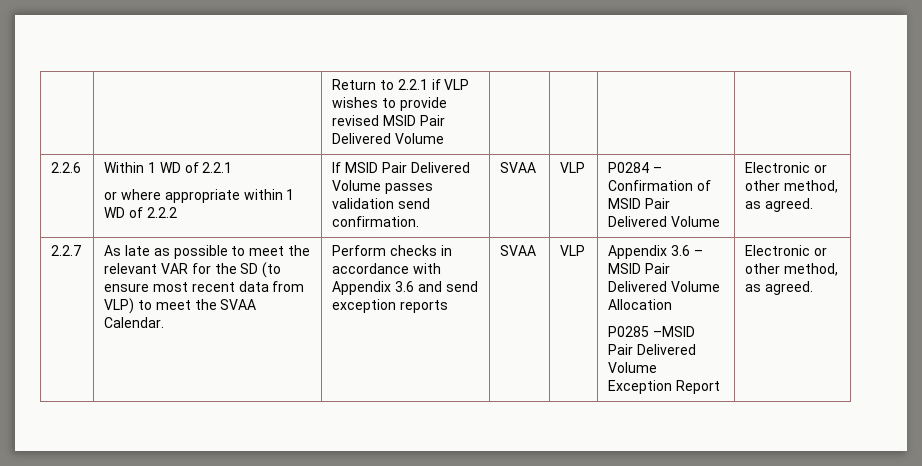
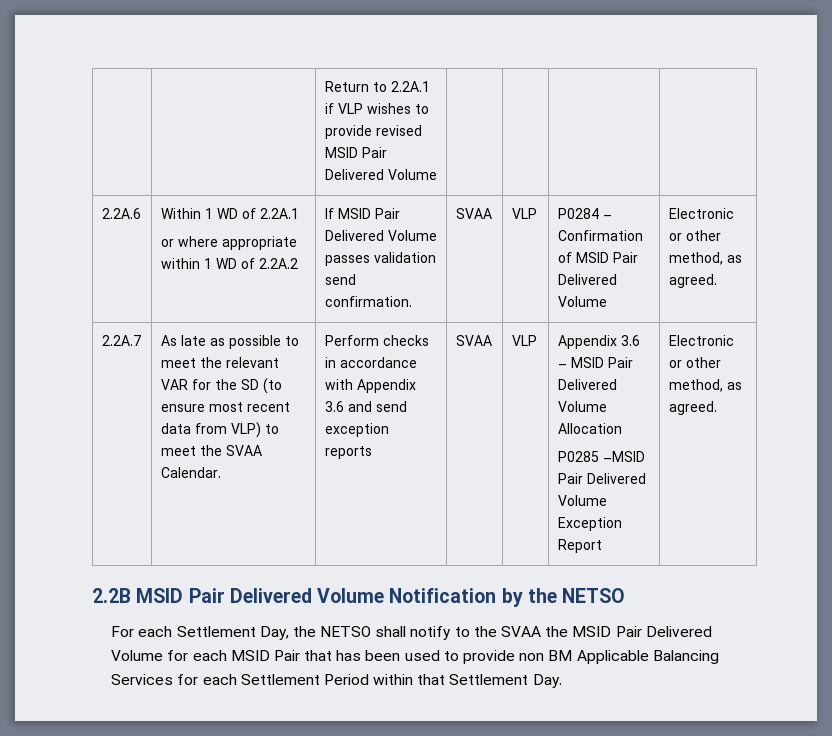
[397,79,428,90] 2.2.1 -> [390,81,430,92] 2.2A.1
[51,162,82,173] 2.2.6 -> [101,208,141,219] 2.2A.6
[202,162,233,173] 2.2.1 -> [259,208,299,219] 2.2A.1
[146,207,177,218] 2.2.2 -> [258,258,298,269] 2.2A.2
[51,245,82,256] 2.2.7 -> [101,335,141,346] 2.2A.7
(814, 288) none -> [92,588,626,607] [111,626,712,640] [111,650,719,664] [111,674,562,688] // 2.2B MSID Pair Delivered Volume Notification by the NETSO // For each Settlement Day, the NETSO shall notify to the SVAA the MSID Pair Delivered Volume for each MSID Pair that has been used to provide non BM Applicable Balancing Services for each Settlement Period within that Settlement Day.

